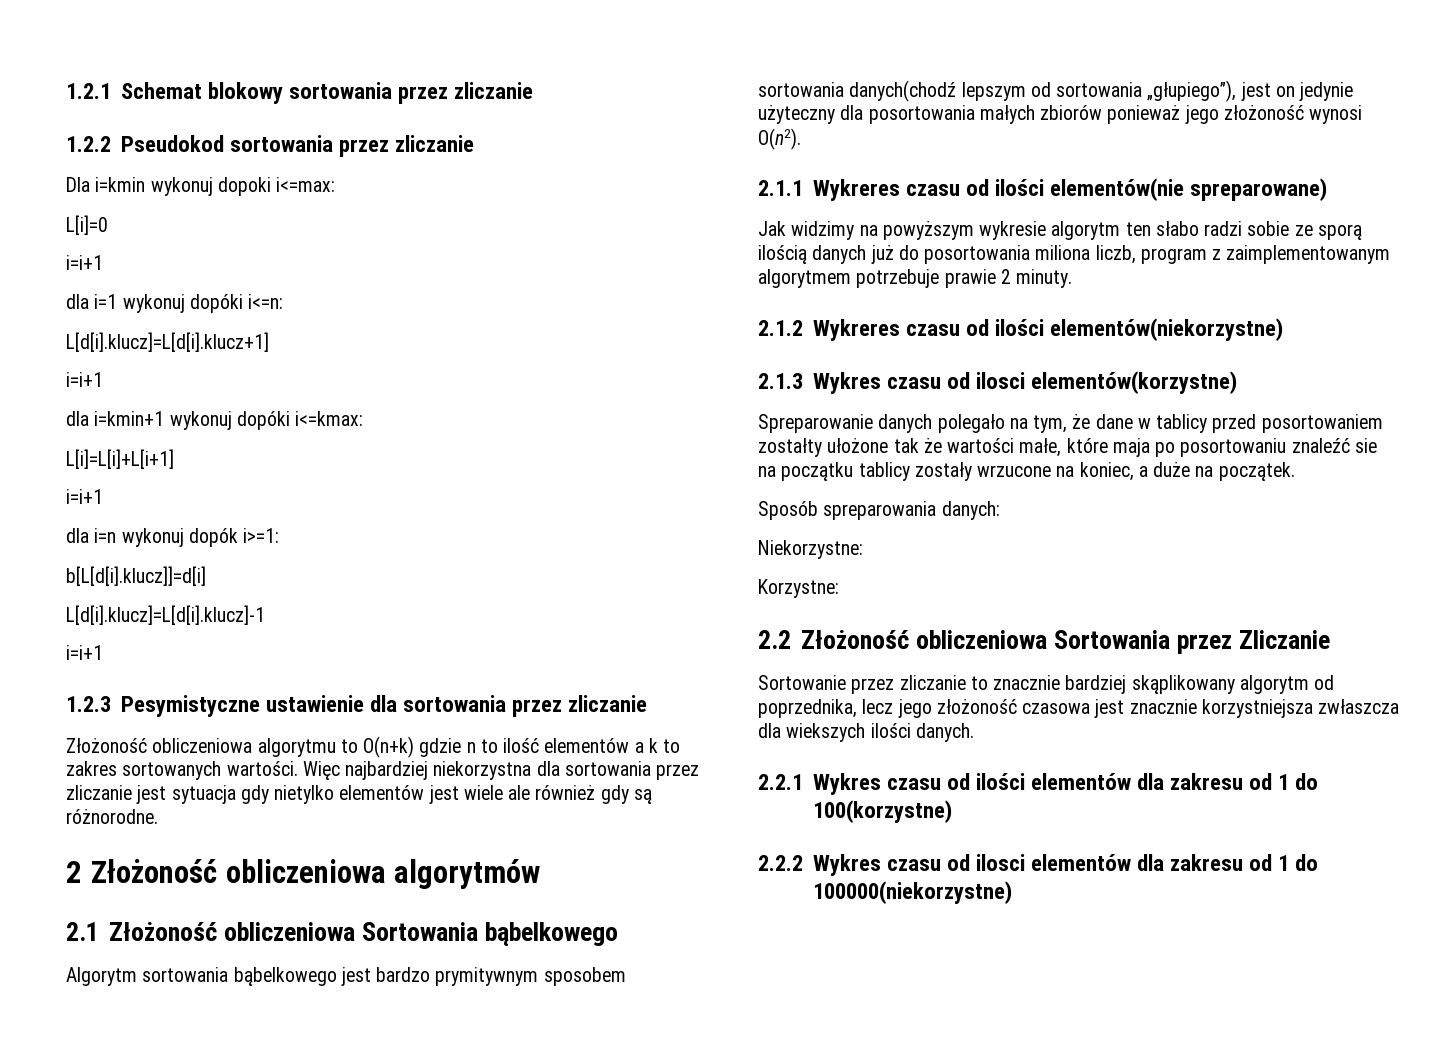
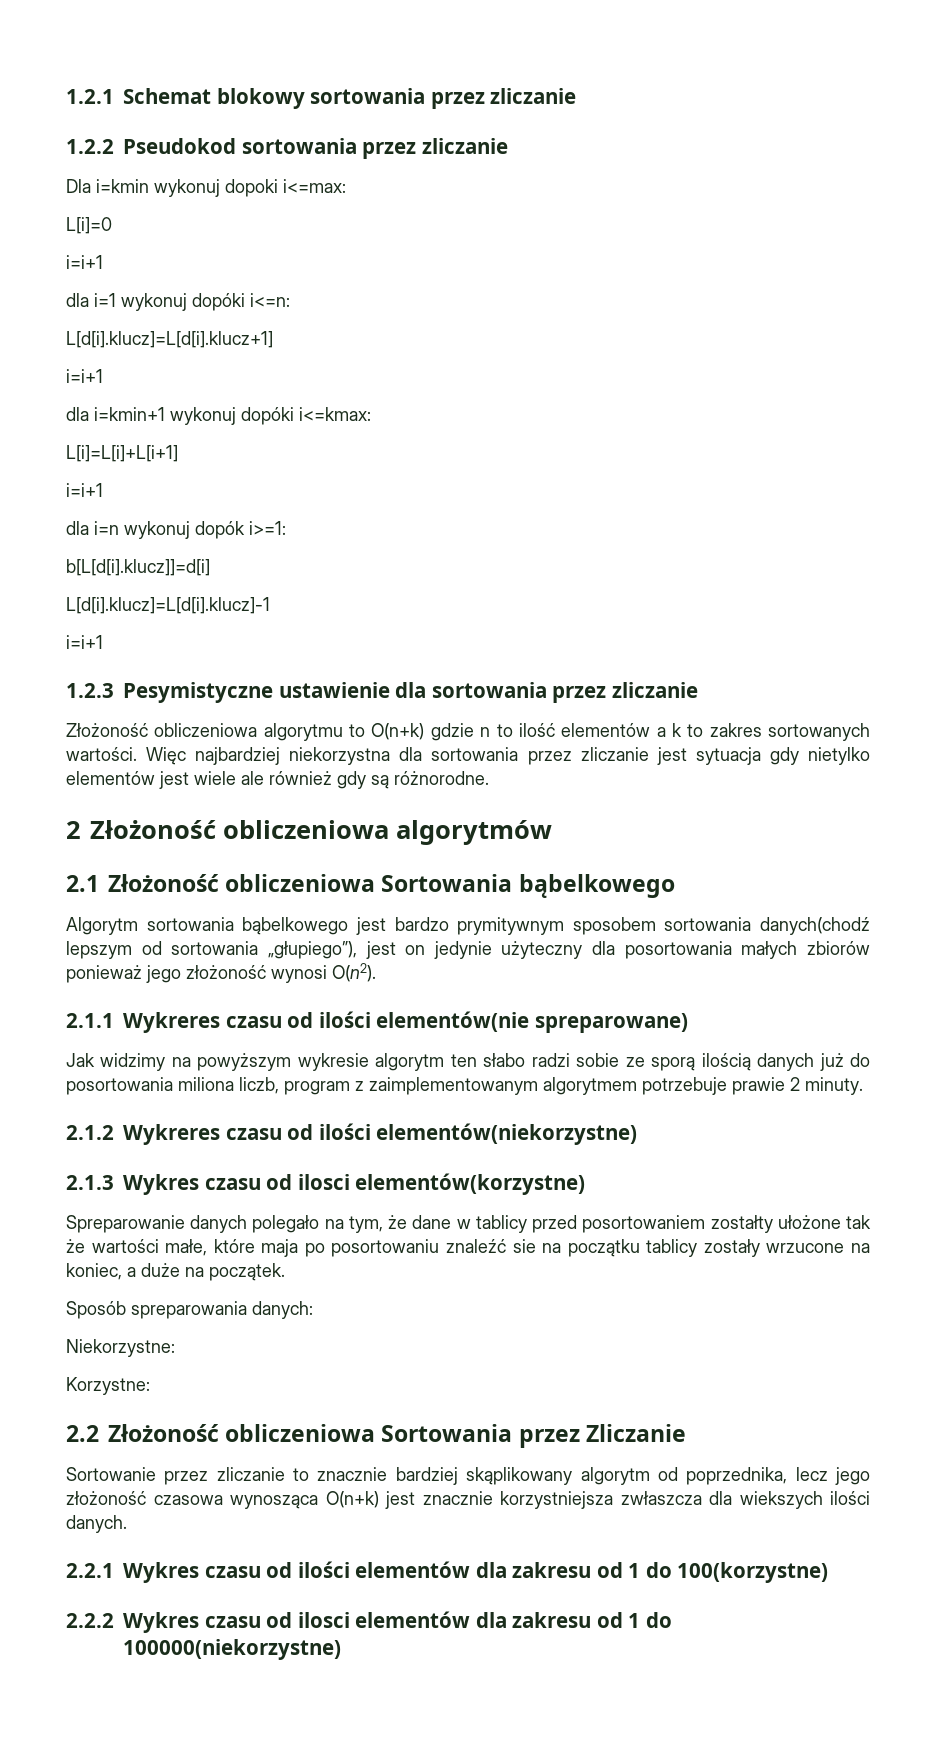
(1091, 708) none -> [230,1491,379,1509] wynosząca O(n+k)

